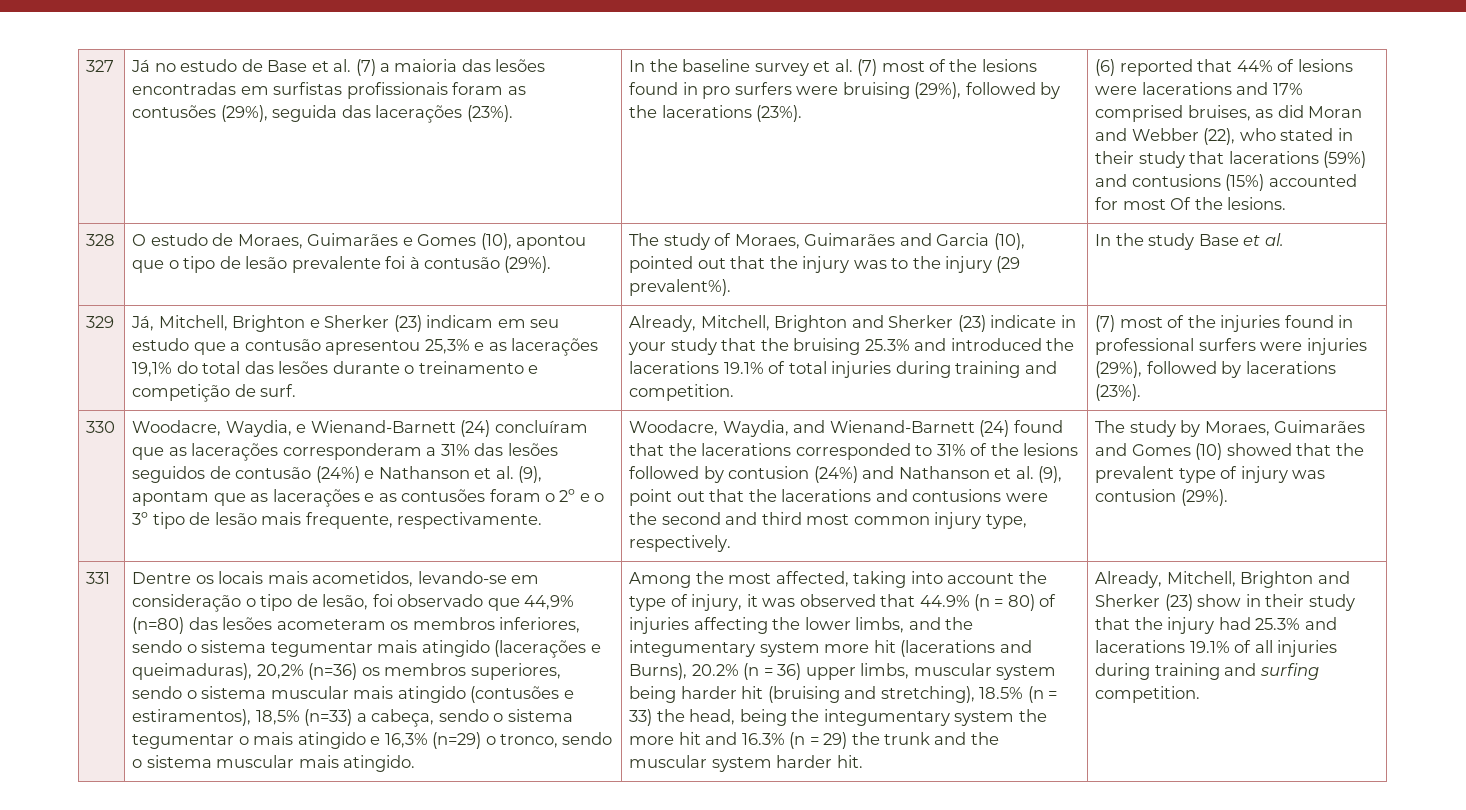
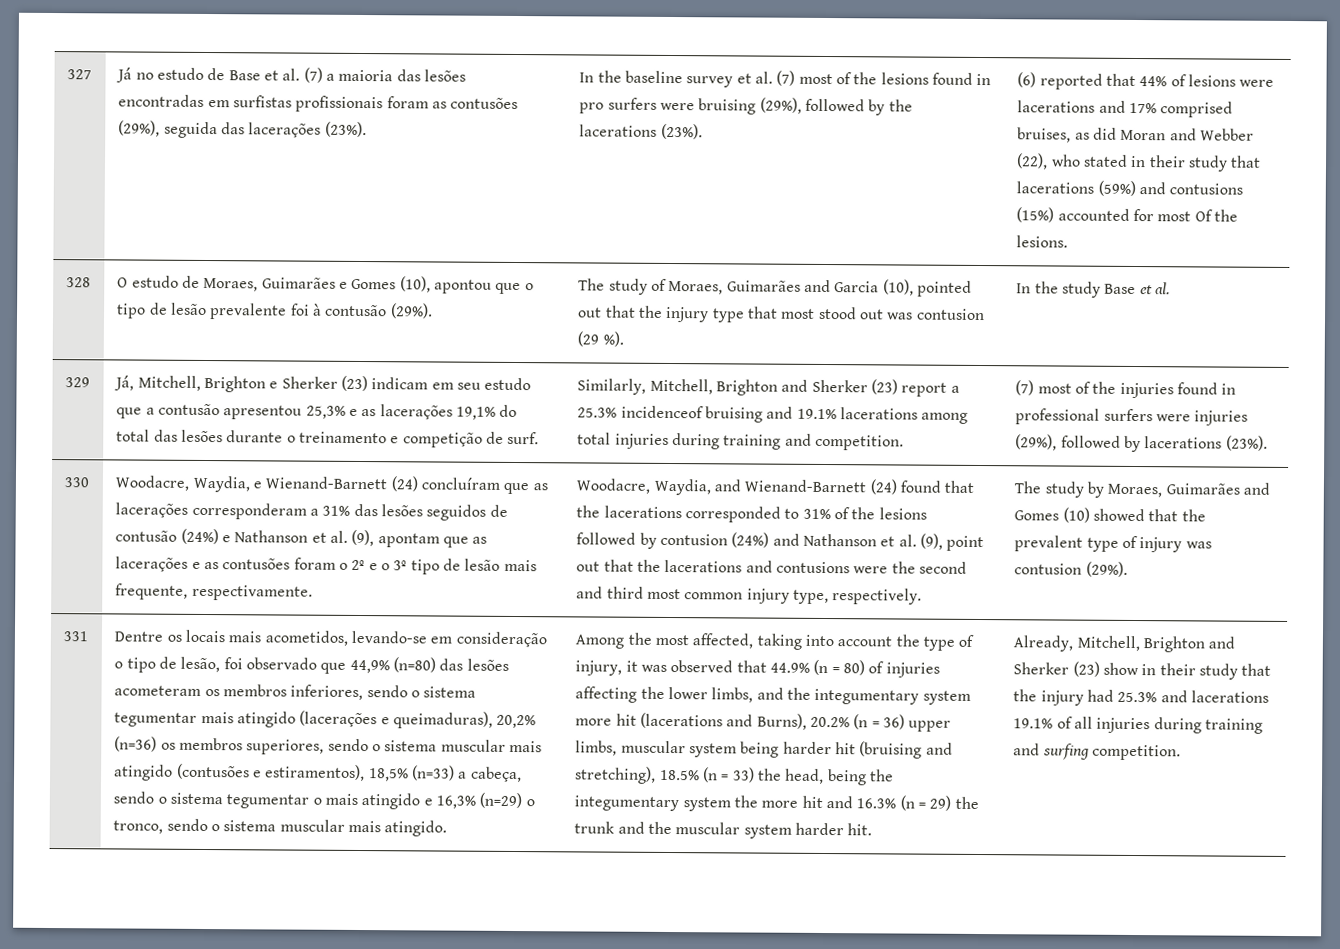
[853,256,1021,273] [629,279,732,296] was to the injury (29 prevalent%). -> [711,306,985,323] [577,331,624,347] type that most stood out was contusion (29 %).
[629,315,1076,332] [628,338,1074,355] [629,361,786,374] Already, Mitchell, Brighton and Sherker (23) indicate in your study that the bruising 25.3% and introduced the lacerations 19.1% of -> [577,378,960,397] [577,405,969,424] Similarly, Mitchell, Brighton and Sherker (23) report a 25.3% incidenceof bruising and 19.1% lacerations among

